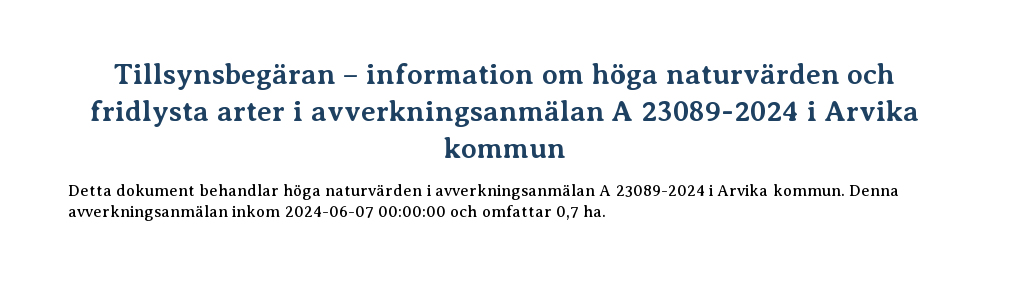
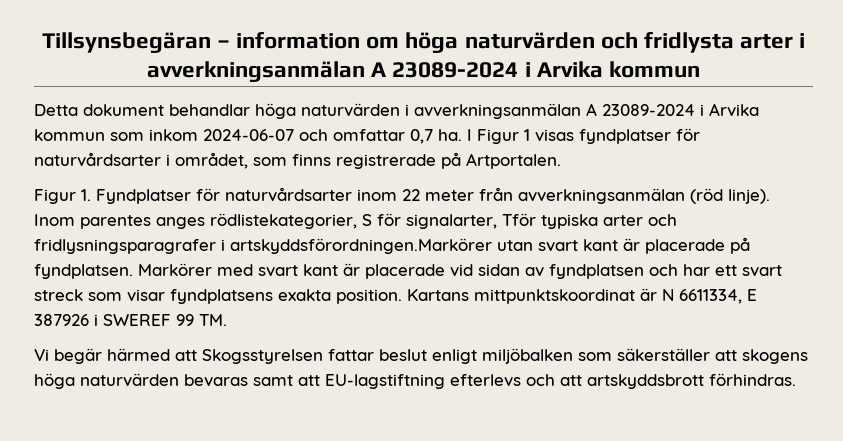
[772,184,899,196] [68,205,228,221] kommun. Denna avverkningsanmälan -> [34,129,144,141] kommun som
[377,206,446,217] 00:00:00 -> (294, 135) none
(607, 211) none -> [467,128,700,144] [34,152,561,169] [34,187,770,204] [34,213,677,229] [34,237,750,254] [34,263,782,279] [34,288,757,304] [34,314,227,326] [34,348,808,364] [34,373,796,389] I Figur 1 visas fyndplatser för naturvårdsarter i området, som finns registrerade på Artportalen. // Figur 1. Fyndplatser för naturvårdsarter inom 22 meter från avverkningsanmälan (röd linje). Inom parentes anges rödlistekategorier, S för signalarter, Tför typiska arter och fridlysningsparagrafer i artskyddsförordningen.Markörer utan svart kant är placerade på fyndplatsen. Markörer med svart kant är placerade vid sidan av fyndplatsen och har ett svart streck som visar fyndplatsens exakta position. Kartans mittpunktskoordinat är N 6611334, E 387926 i SWEREF 99 TM. // Vi begär härmed att Skogsstyrelsen fattar beslut enligt miljöbalken som säkerställer att skogens höga naturvärden bevaras samt att EU-lagstiftning efterlevs och att artskyddsbrott förhindras.

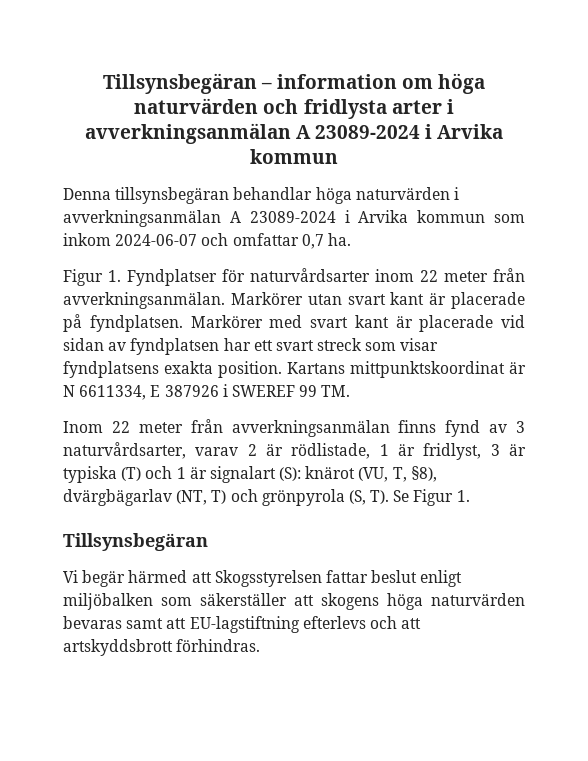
[34,104,164,116] Detta dokument -> [63,187,230,204] Denna tillsynsbegäran
[467,128,700,144] [34,152,561,169] I Figur 1 visas fyndplatser för naturvårdsarter i området, som finns registrerade på Artportalen. -> (351, 239) none
[518,188,770,204] [34,213,677,229] [34,238,492,254] avverkningsanmälan (röd linje). Inom parentes anges rödlistekategorier, S för signalarter, Tför typiska arter och fridlysningsparagrafer i artskyddsförordningen.Markörer -> [63,292,303,309] avverkningsanmälan. Markörer
[649,264,678,276] och -> (220, 346) none
(227, 320) none -> [63,419,525,437] [63,442,526,460] [63,466,437,483] [63,489,470,506] [63,533,208,551] // Inom 22 meter från avverkningsanmälan finns fynd av 3 naturvårdsarter, varav 2 är rödlistade, 1 är fridlyst, 3 är typiska (T) och 1 är signalart (S): knärot (VU, T, §8), dvärgbägarlav (NT, T) och grönpyrola (S, T). Se Figur 1. // Tillsynsbegäran

